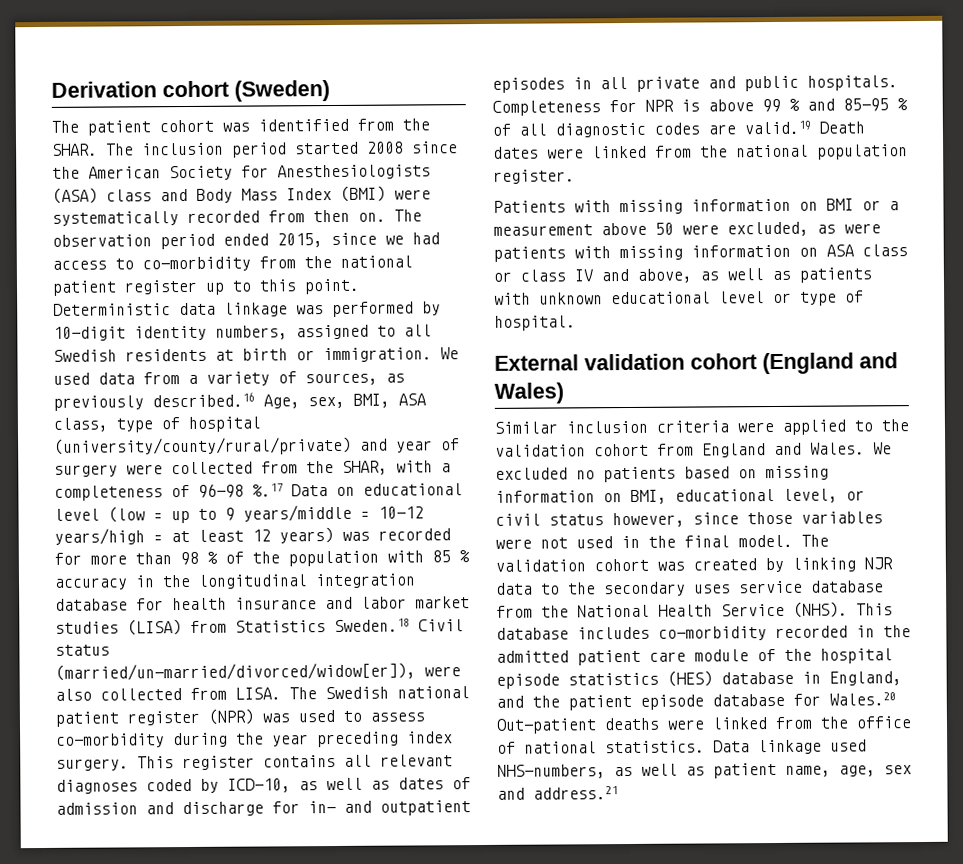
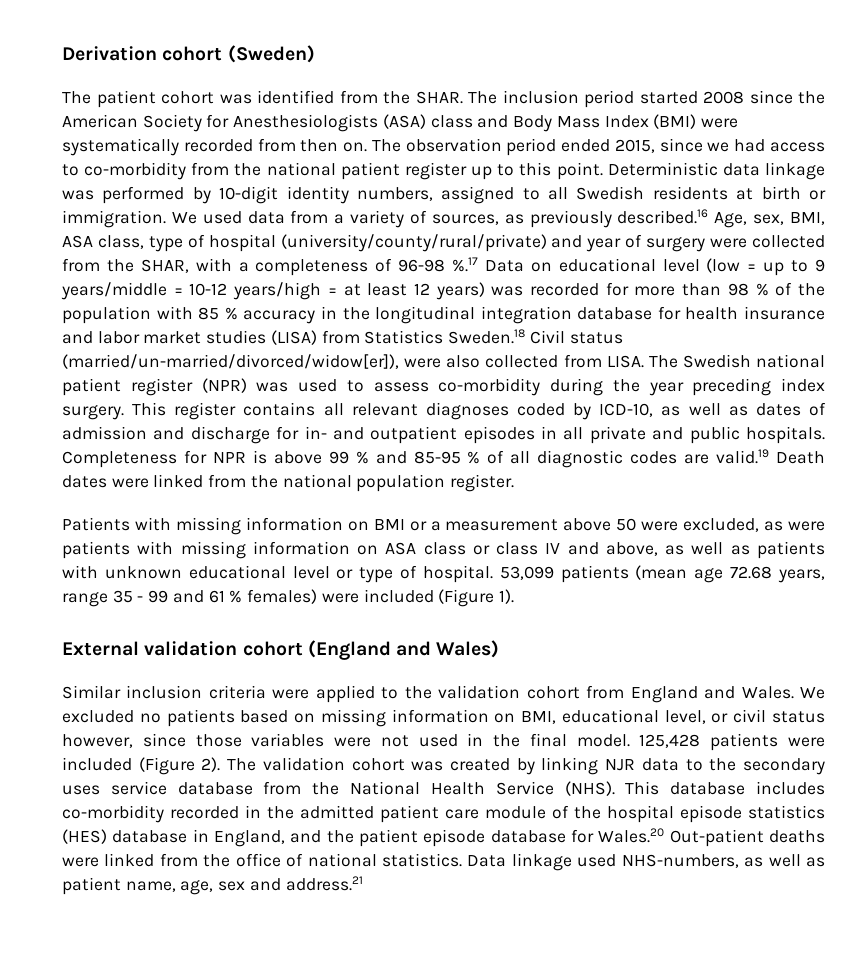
(576, 323) none -> [499,565,825,583] [62,589,514,607] 53,099 patients (mean age 72.68 years, range 35 - 99 and 61 % females) were included (Figure 1).
(793, 541) none -> [639,733,825,751] [62,757,221,775] 125,428 patients were included (Figure 2).

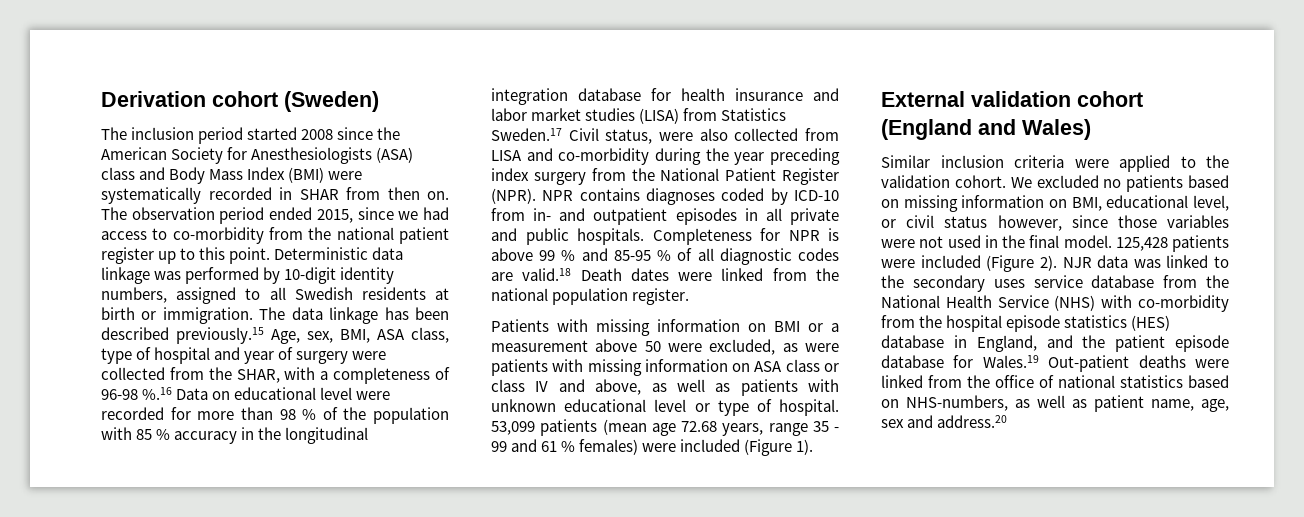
[96,90,497,108] patient cohort was identified from the SHAR. The -> (127, 133) none
(253, 145) none -> [279,187,339,200] in SHAR
[171,209,709,228] We used data from a variety of sources, as previously described.16 -> [259,307,450,324] [101,327,264,344] The data linkage has been described previously.15
[280,234,547,252] (university/county/rural/private) -> (211, 355) none
[452,257,479,272] %.17 -> [142,387,173,400] %.16
[706,258,825,276] [61,282,524,300] (low = up to 9 years/middle = 10-12 years/high = at least 12 years) was -> [356,391,391,400] were
[448,329,623,344] [62,354,825,369] [62,378,429,396] Sweden.18 Civil status (married/un-married/divorced/widow[er]), were also collected from LISA. The Swedish national patient register (NPR) was used to assess -> [491,128,839,144] [491,148,553,161] Sweden.17 Civil status, were also collected from LISA and
[62,402,826,420] [62,426,300,444] surgery. This register contains all relevant diagnoses coded by ICD-10, as well as dates of admission and discharge for -> [533,168,839,185] [491,188,839,205] [491,208,525,221] surgery from the National Patient Register (NPR). NPR contains diagnoses coded by ICD-10 from
[716,449,770,464] valid.19 -> [522,268,572,281] valid.18
[526,685,794,703] cohort from England and Wales. -> [954,175,1006,188] cohort.
[227,757,679,775] The validation cohort was created by linking NJR data -> [1062,255,1209,268] NJR data was linked
[564,781,826,796] [62,805,569,823] (NHS). This database includes co-morbidity recorded in the admitted patient care module of -> [1054,295,1229,312] [881,315,915,328] (NHS) with co-morbidity from
[598,828,665,843] Wales.20 -> [982,355,1039,368] Wales.19
[382,853,617,871] statistics. Data linkage used -> [1120,375,1229,388] [881,399,899,408] statistics based on
[285,876,363,891] address.21 -> [937,415,1008,428] address.20

